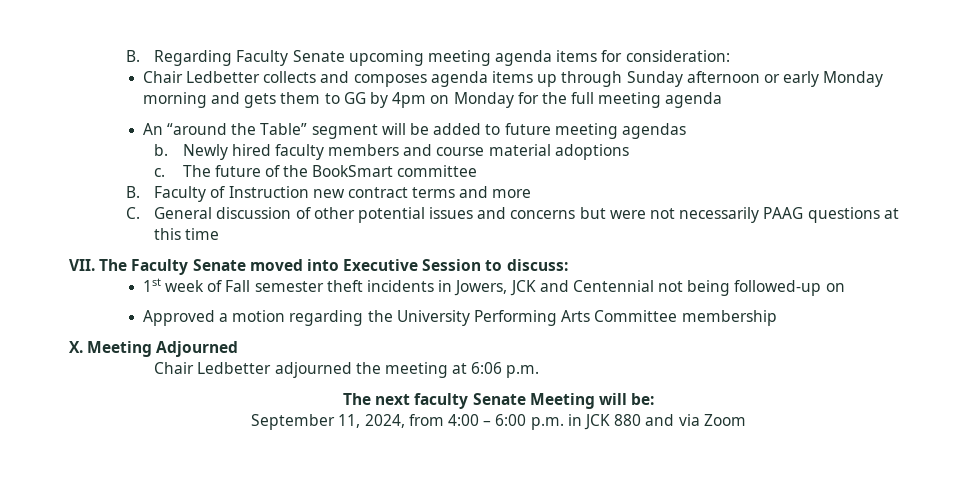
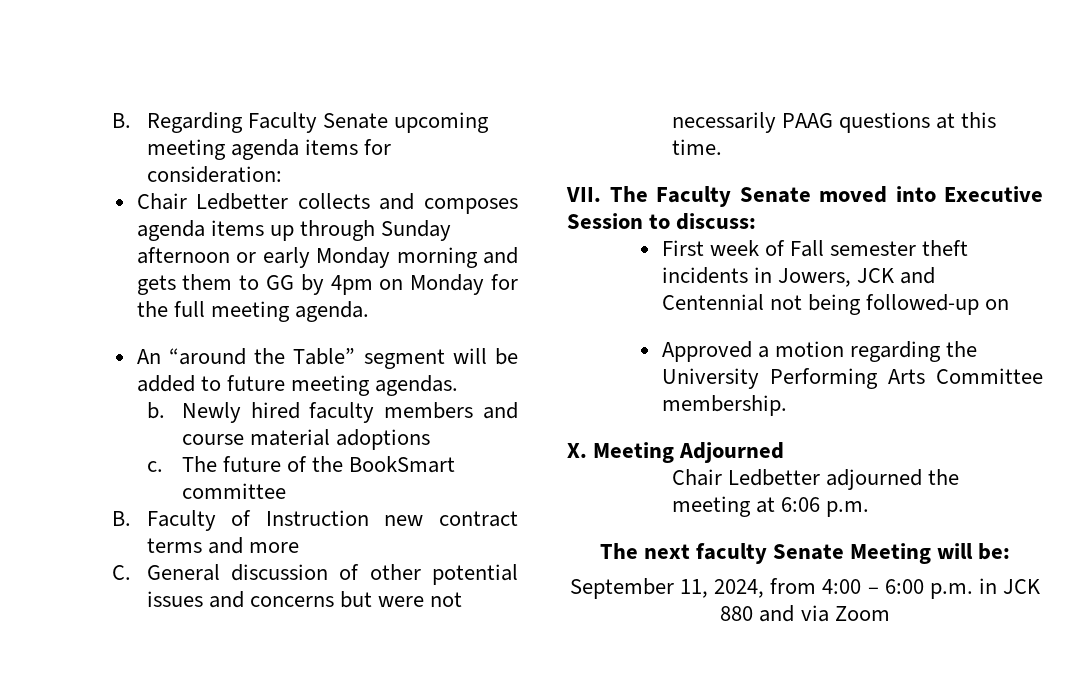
[665,92,723,108] agenda -> [294,301,369,322] agenda.
[621,123,686,139] agendas -> [374,375,458,396] agendas.
[185,228,220,240] time -> [671,139,722,155] time.
[142,278,161,292] 1st -> [661,240,704,256] First
[681,310,777,326] membership -> [661,395,787,416] membership.

